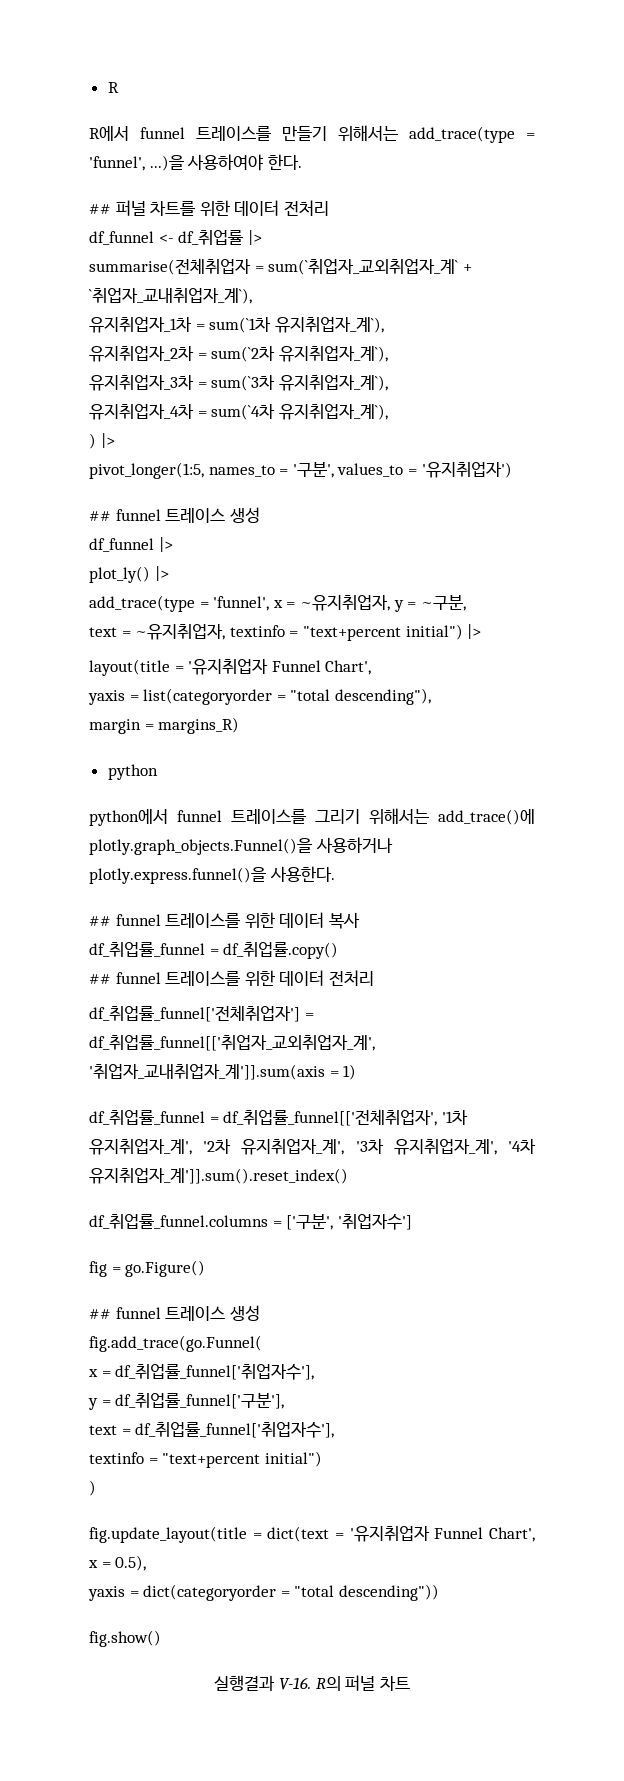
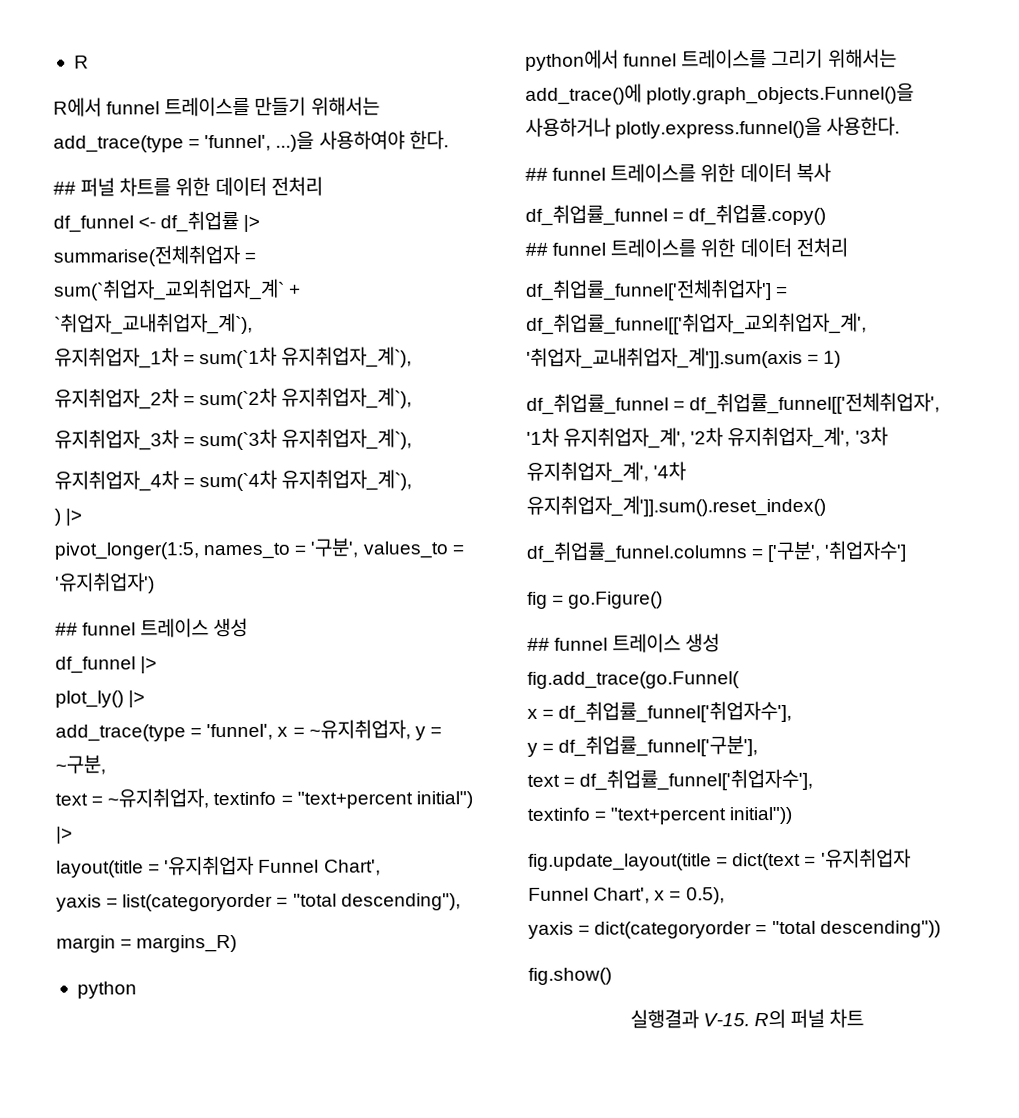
[264,1451,322,1467] [89,1480,96,1496] initial") // ) -> [729,806,793,825] initial"))
[278,1677,311,1690] V-16. -> [702,1013,750,1027] V-15.

